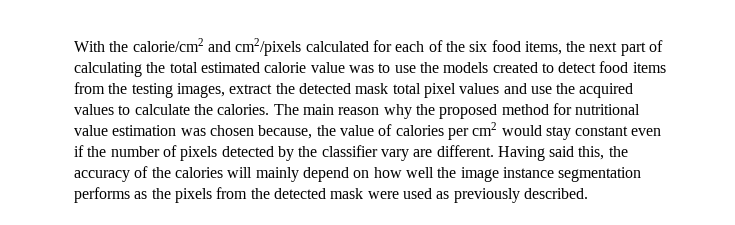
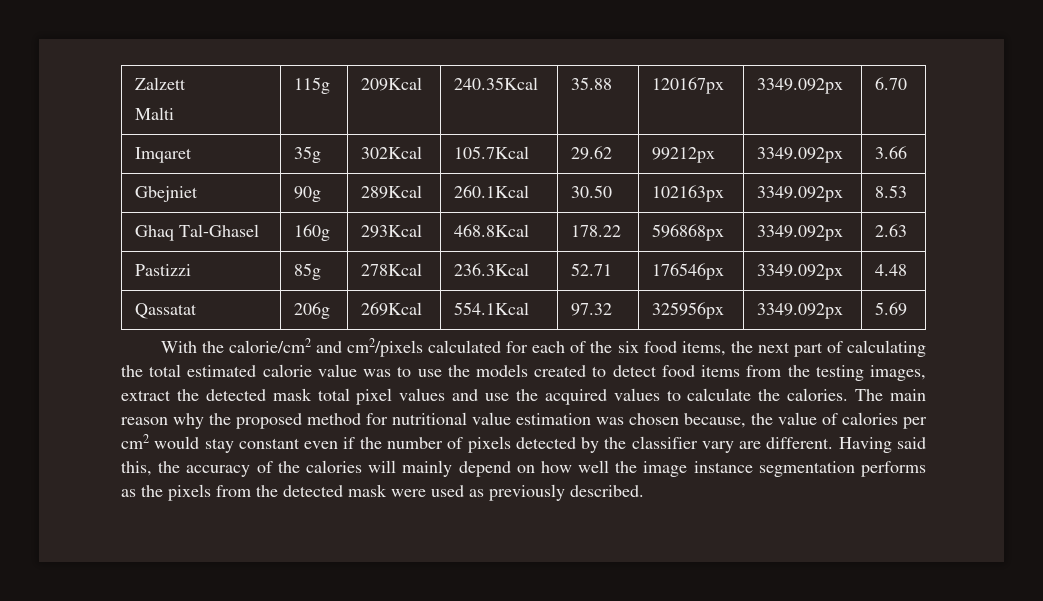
(74, 46) none -> [135,77,187,90] [135,107,175,120] [294,77,331,94] [361,77,423,91] [454,77,539,90] [571,77,613,90] [652,77,725,94] [757,78,844,94] [875,77,908,90] [135,147,193,163] [294,146,322,163] [361,146,423,159] [454,146,530,159] [571,146,613,160] [652,147,716,163] [757,147,844,163] [875,146,908,159] [135,186,199,202] [294,186,322,202] [361,185,423,199] [454,185,530,198] [571,185,613,198] [652,185,725,202] [757,186,844,202] [875,185,908,198] [135,224,260,241] [294,224,331,241] [361,224,423,238] [454,224,530,237] [571,225,622,237] [652,224,725,241] [757,225,844,241] [875,224,908,237] [135,264,192,276] [294,263,322,280] [361,263,423,276] [454,263,530,276] [571,263,613,276] [652,263,725,280] [757,264,844,280] [875,264,908,276] [135,303,198,319] [294,302,331,319] [361,302,423,316] [454,302,530,315] [571,303,613,316] [652,302,725,319] [757,303,844,319] [875,302,908,316] Zalzett // Malti | 115g | 209Kcal | 240.35Kcal | 35.88 | 120167px | 3349.092px | 6.70 // Imqaret | 35g | 302Kcal | 105.7Kcal | 29.62 | 99212px | 3349.092px | 3.66 // Gbejniet | 90g | 289Kcal | 260.1Kcal | 30.50 | 102163px | 3349.092px | 8.53 // Ghaq Tal-Ghasel | 160g | 293Kcal | 468.8Kcal | 178.22 | 596868px | 3349.092px | 2.63 // Pastizzi | 85g | 278Kcal | 236.3Kcal | 52.71 | 176546px | 3349.092px | 4.48 // Qassatat | 206g | 269Kcal | 554.1Kcal | 97.32 | 325956px | 3349.092px | 5.69 //

